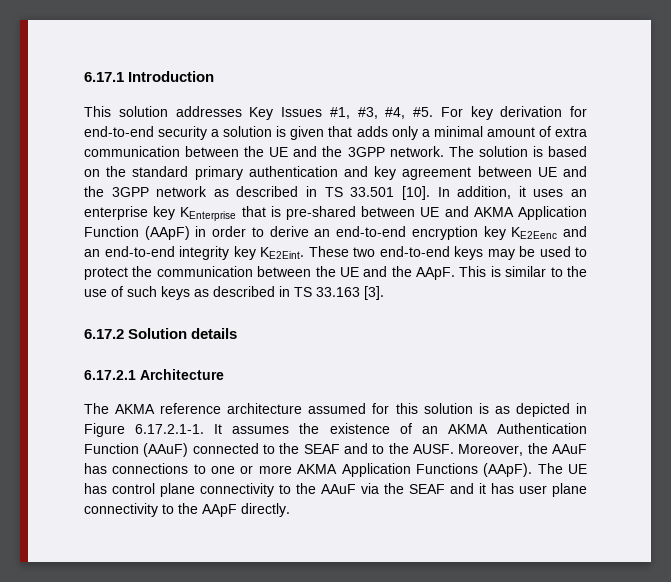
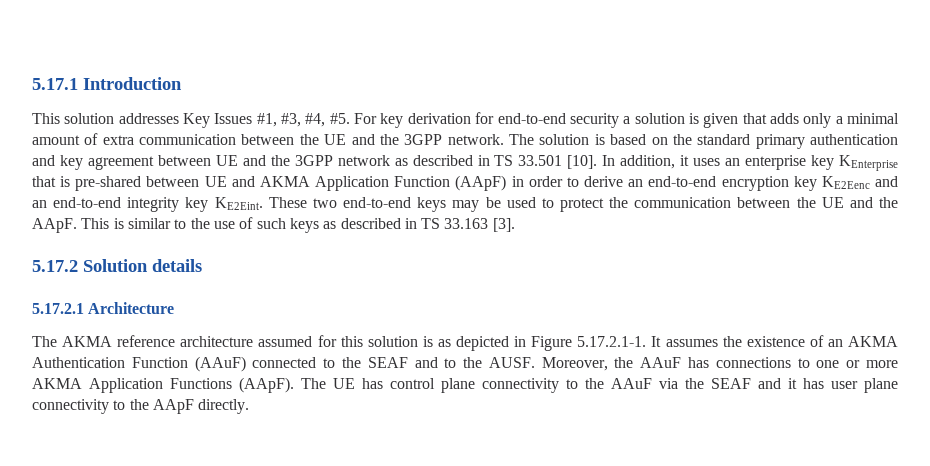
[84,72,124,82] 6.17.1 -> [32,78,78,90] 5.17.1
[84,329,124,339] 6.17.2 -> [32,260,78,272] 5.17.2
[84,370,136,380] 6.17.2.1 -> [32,303,84,314] 5.17.2.1
[135,424,205,434] 6.17.2.1-1. -> [577,336,647,347] 5.17.2.1-1.

